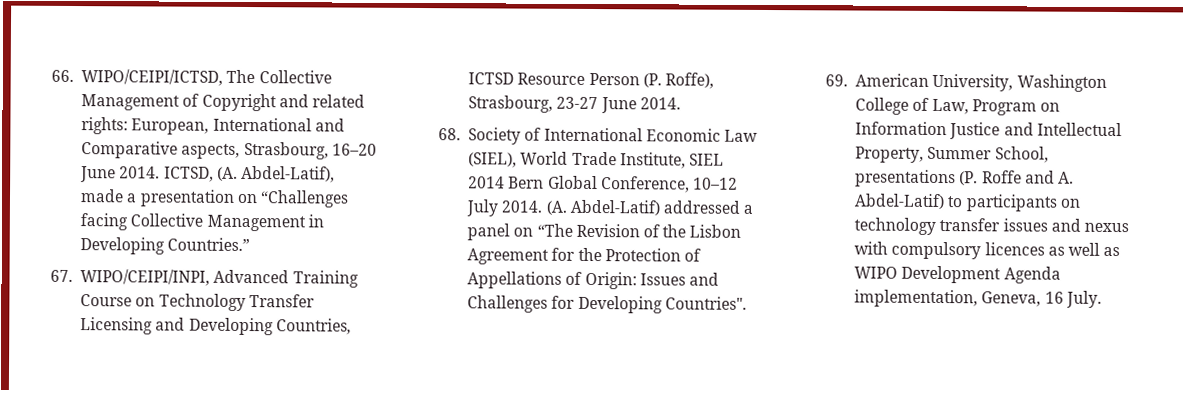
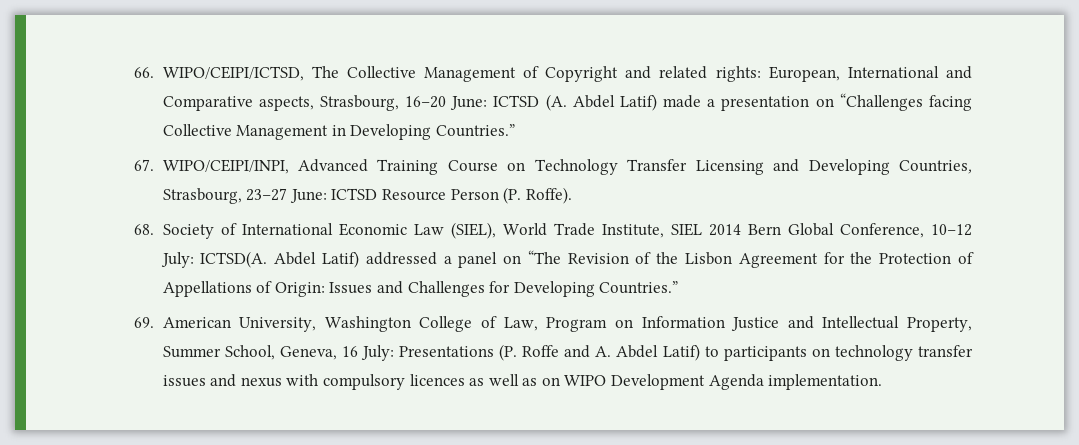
[80,165,335,183] June 2014. ICTSD, (A. Abdel-Latif), -> [450,94,657,111] June: ICTSD (A. Abdel Latif)
(352, 326) none -> [162,188,327,204] Strasbourg, 23–27 June:
[664,72,714,89] [468,95,681,114] Roffe), Strasbourg, 23-27 June 2014. -> [525,187,572,204] Roffe).
[466,199,660,217] July 2014. (A. Abdel-Latif) -> [160,251,359,268] July: ICTSD(A. Abdel Latif)
[664,296,747,310] Countries". -> [599,281,679,294] Countries.”
[855,169,957,188] presentations -> [279,345,495,361] Geneva, 16 July: Presentations
[854,193,946,210] Abdel-Latif) -> [616,344,700,361] Abdel Latif)
(1121, 251) none -> [541,377,560,386] on
[854,289,1102,308] implementation, Geneva, 16 July. -> [768,374,883,390] implementation.

